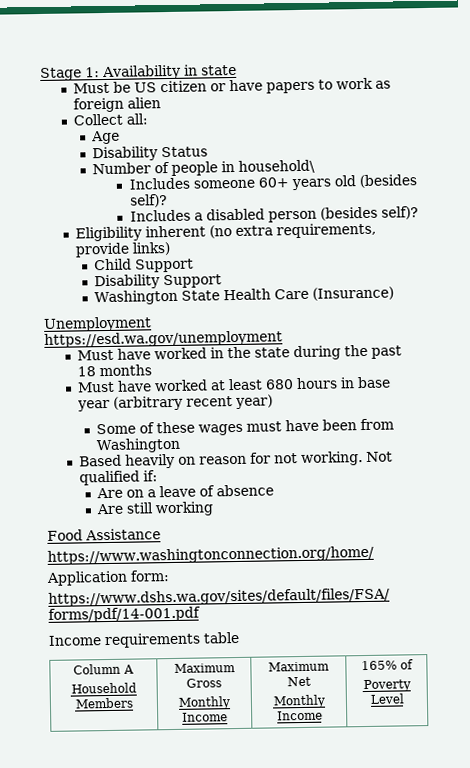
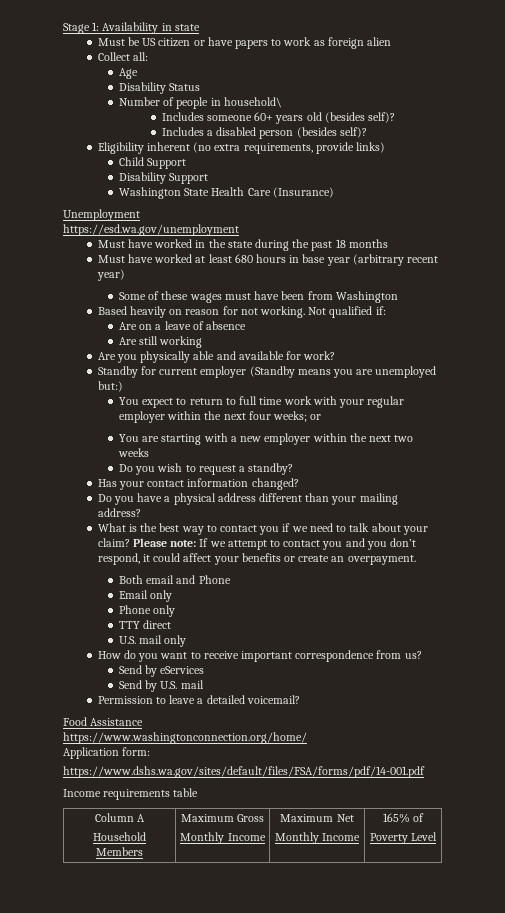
(215, 509) none -> [97,351,336,363] [97,366,437,378] [97,381,123,392] [118,396,405,408] [118,411,322,423] [118,433,414,445] [117,448,149,457] [118,463,294,475] [97,478,299,490] [97,493,398,505] [97,508,141,517] [97,523,428,535] [97,538,417,550] [97,553,416,565] [118,575,231,584] [118,590,173,602] [118,605,176,617] [118,620,172,629] [118,635,187,647] [97,650,422,662] [118,665,205,677] [118,680,204,692] [97,695,300,704] // Are you physically able and available for work? // Standby for current employer (Standby means you are unemployed but:) // You expect to return to full time work with your regular employer within the next four weeks; or // You are starting with a new employer within the next two weeks // Do you wish to request a standby? // Has your contact information changed? // Do you have a physical address different than your mailing address? // What is the best way to contact you if we need to talk about your claim? Please note: If we attempt to contact you and you don’t respond, it could affect your benefits or create an overpayment. // Both email and Phone // Email only // Phone only // TTY direct // U.S. mail only // How do you want to receive important correspondence from us? // Send by eServices // Send by U.S. mail // Permission to leave a detailed voicemail?

